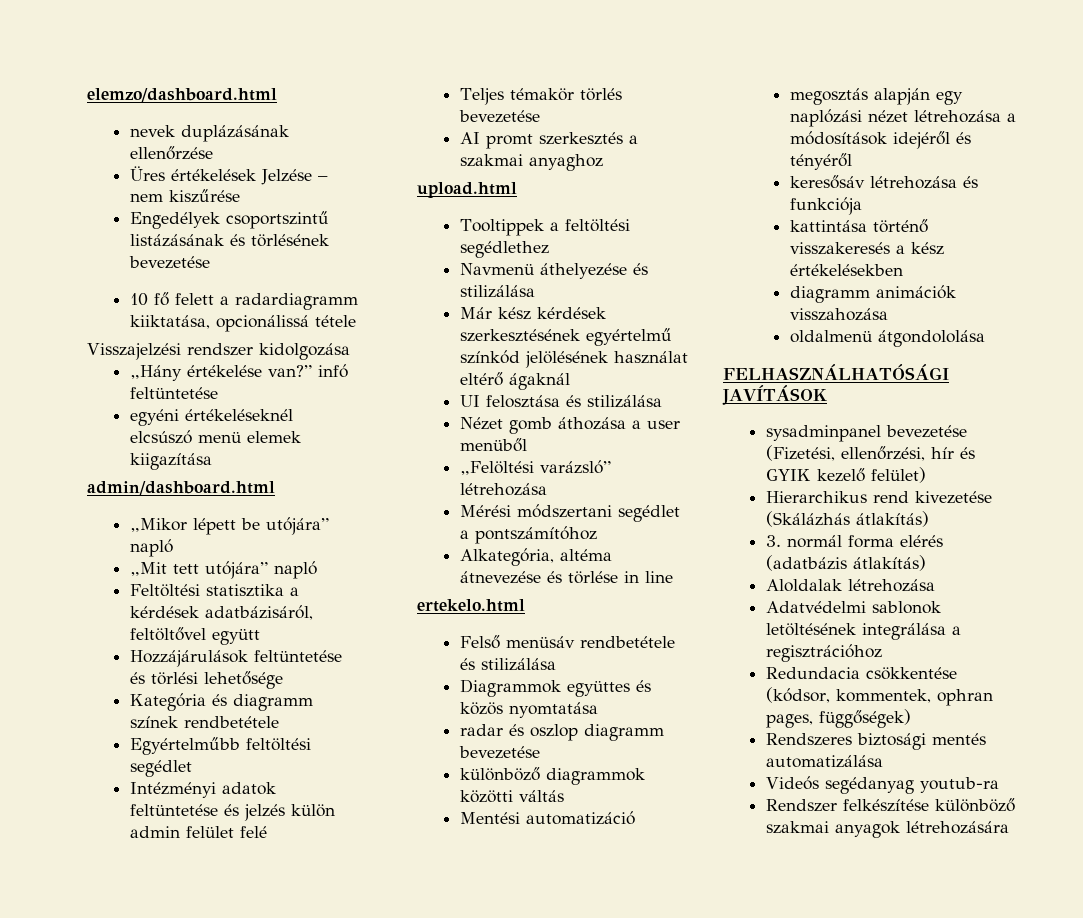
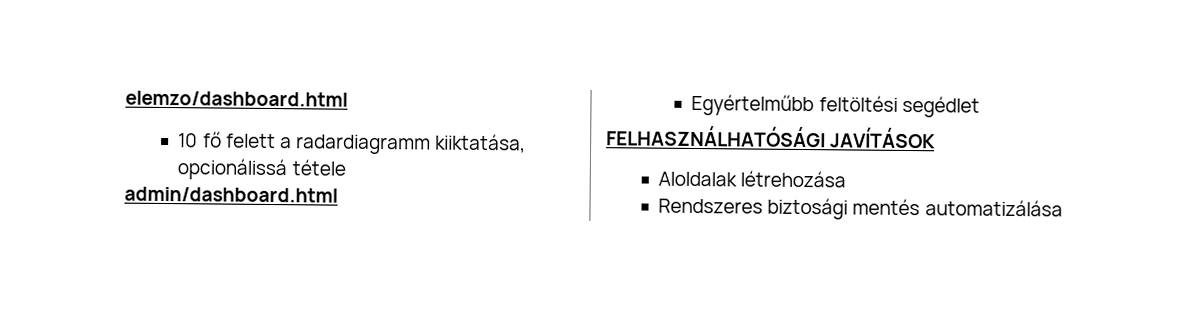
[129,125,289,142] [129,146,213,160] [129,166,328,185] [129,189,240,203] [129,211,329,229] [129,234,329,247] [128,256,210,269] // nevek duplázásának ellenőrzése // Üres értékelések Jelzése – nem kiszűrése // Engedélyek csoportszintű listázásának és törlésének bevezetése -> (349, 98) none
[86,343,350,360] [129,364,348,381] [129,387,218,399] [129,409,293,426] [129,430,301,444] [129,453,212,470] [86,481,275,495] [129,517,329,535] [129,539,173,557] [129,561,317,579] [129,584,299,597] [129,605,313,620] [129,627,260,645] [129,650,342,667] [129,671,283,689] [129,693,313,711] [129,716,279,729] [129,737,311,755] [129,760,192,777] [129,782,276,798] [129,804,335,821] [129,826,267,838] [459,88,622,105] [458,110,540,123] [459,132,638,149] [459,154,603,171] [416,182,517,198] [459,219,630,236] [459,241,549,258] [459,263,648,279] [459,285,535,298] [459,307,606,320] [459,328,672,346] [459,350,688,368] [459,372,570,390] [459,395,662,408] [459,417,680,434] [459,438,527,452] [459,460,611,475] [459,483,547,496] [459,504,680,522] [459,526,597,544] [459,548,612,566] [459,571,673,584] [416,599,525,612] [459,635,675,649] [459,658,556,671] [459,679,651,697] [459,702,598,718] [459,724,664,741] [458,746,540,759] [459,767,645,785] [459,790,564,803] [459,811,635,825] [789,88,963,105] [789,109,1016,127] [789,131,971,149] [789,153,852,170] [789,175,978,189] [789,197,862,215] [789,219,928,233] [789,242,944,255] [789,264,903,276] [789,285,956,303] [789,308,888,321] [789,330,985,347] [723,364,949,380] [722,385,827,405] [766,425,968,442] [766,445,976,461] [766,467,927,483] [766,491,993,504] [766,511,930,527] [766,535,944,548] [766,555,927,571] [766,579,936,592] [766,601,942,614] [766,623,962,640] [766,644,883,662] [766,667,958,680] [766,687,994,706] [766,709,912,728] [766,733,987,750] [766,755,884,768] [766,776,1000,794] [766,798,1016,812] [766,821,1010,838] Visszajelzési rendszer kidolgozása // „Hány értékelése van?” infó feltüntetése // egyéni értékeléseknél elcsúszó menü elemek kiigazítása // admin/dashboard.html // „Mikor lépett be utójára” napló // „Mit tett utójára” napló // Feltöltési statisztika a kérdések adatbázisáról, feltöltővel együtt // Hozzájárulások feltüntetése és törlési lehetősége // Kategória és diagramm színek rendbetétele // Egyértelműbb feltöltési segédlet // Intézményi adatok feltüntetése és jelzés külön admin felület felé // Teljes témakör törlés bevezetése // AI promt szerkesztés a szakmai anyaghoz // upload.html // Tooltippek a feltöltési segédlethez // Navmenü áthelyezése és stilizálása // Már kész kérdések szerkesztésének egyértelmű színkód jelölésének használat eltérő ágaknál // UI felosztása és stilizálása // Nézet gomb áthozása a user menüből // „Felöltési varázsló” létrehozása // Mérési módszertani segédlet a pontszámítóhoz // Alkategória, altéma átnevezése és törlése in line // ertekelo.html // Felső menüsáv rendbetétele és stilizálása // Diagrammok együttes és közös nyomtatása // radar és oszlop diagramm bevezetése // különböző diagrammok közötti váltás // Mentési automatizáció // megosztás alapján egy naplózási nézet létrehozása a módosítások idejéről és tényéről // keresősáv létrehozása és funkciója // kattintása történő visszakeresés a kész értékelésekben // diagramm animációk visszahozása // oldalmenü átgondololása // FELHASZNÁLHATÓSÁGI JAVÍTÁSOK // sysadminpanel bevezetése (Fizetési, ellenőrzési, hír és GYIK kezelő felület) // Hierarchikus rend kivezetése (Skálázhás átlakítás) // 3. normál forma elérés (adatbázis átlakítás) // Aloldalak létrehozása // Adatvédelmi sablonok letöltésének integrálása a regisztrációhoz // Redundacia csökkentése (kódsor, kommentek, ophran pages, függőségek) // Rendszeres biztosági mentés automatizálása // Videós segédanyag youtub-ra // Rendszer felkészítése különböző szakmai anyagok létrehozására -> [124,186,339,203] [691,93,980,118] [606,125,937,149] [658,170,847,188] [658,197,1063,220] admin/dashboard.html // Egyértelműbb feltöltési segédlet // FELHASZNÁLHATÓSÁGI JAVÍTÁSOK // Aloldalak létrehozása // Rendszeres biztosági mentés automatizálása

